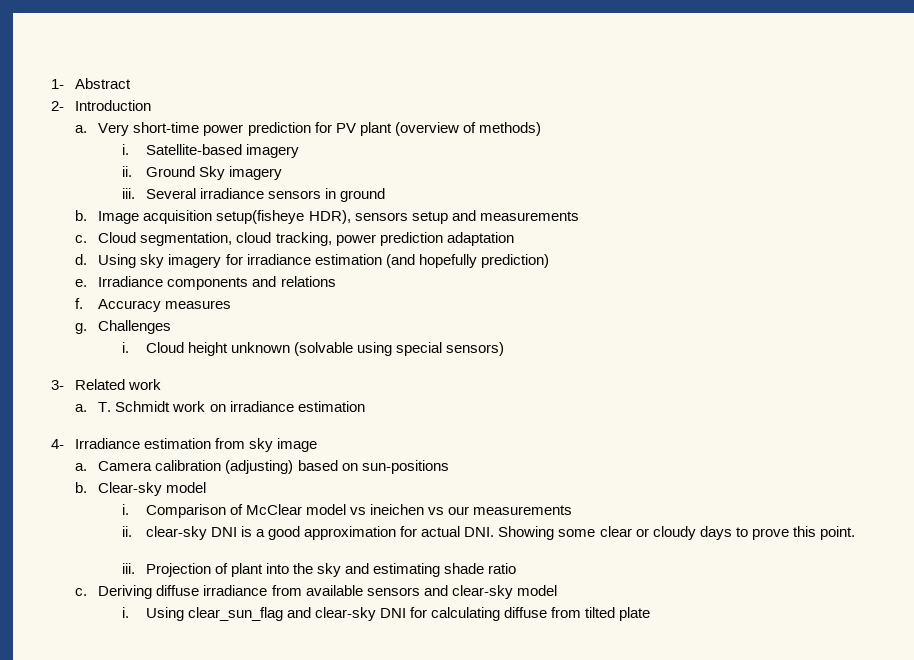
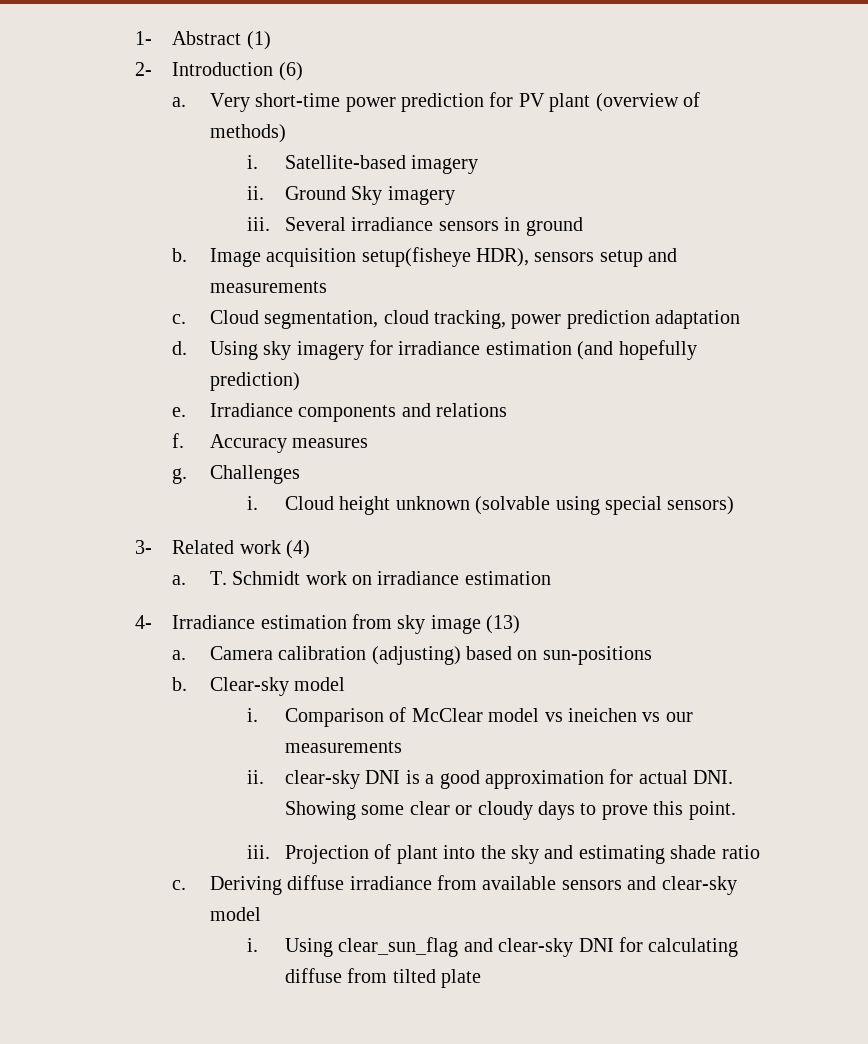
(131, 83) none -> [246,31,271,50] (1)
(151, 105) none -> [278,62,303,81] (6)
(161, 384) none -> [286,540,311,559] (4)
(317, 445) none -> [486,615,521,634] (13)

